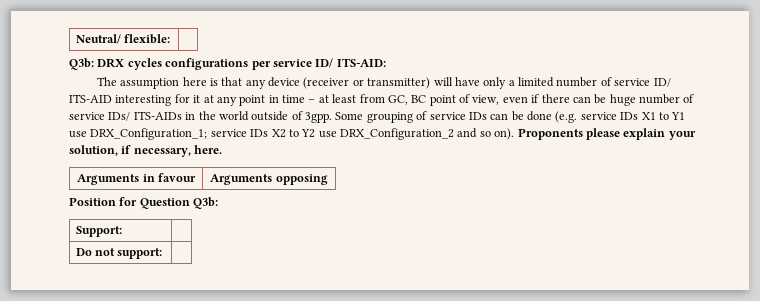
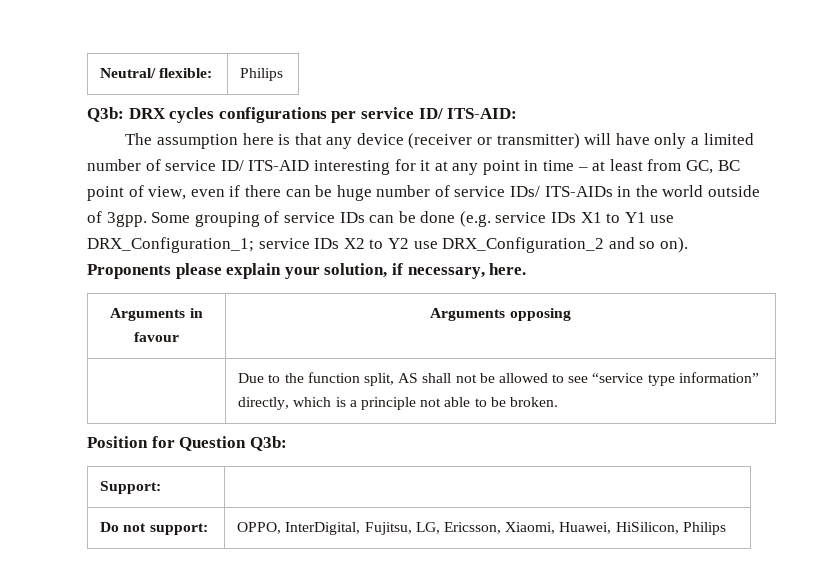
(170, 39) none -> [240,68,284,81] Philips
(328, 179) none -> [238,372,759,386] [238,397,558,410] // | Due to the function split, AS shall not be allowed to see “service type information” directly, which is a principle not able to be broken.
(163, 253) none -> [237,522,726,535] OPPO, InterDigital, Fujitsu, LG, Ericsson, Xiaomi, Huawei, HiSilicon, Philips

